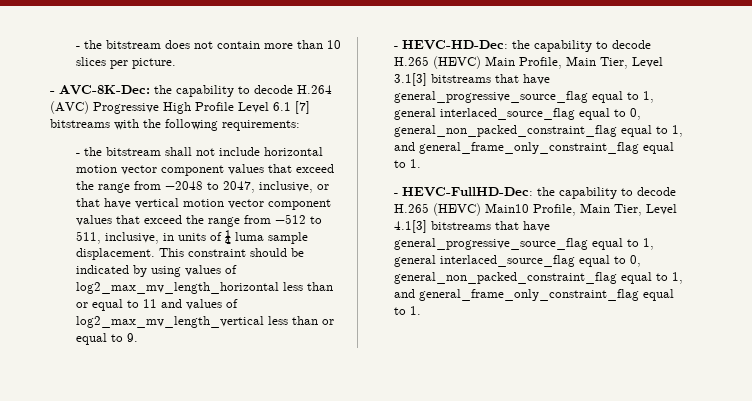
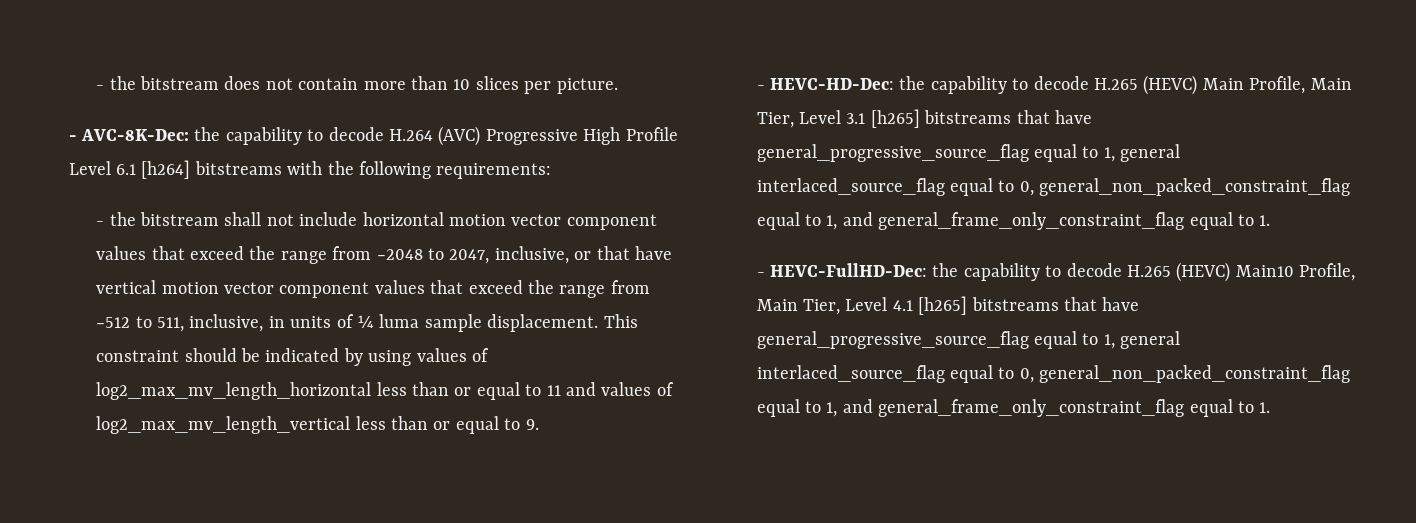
[294,101,310,114] [7] -> [141,160,191,179] [h264]
[393,73,427,86] 3.1[3] -> [846,109,920,128] 3.1 [h265]
[393,220,427,233] 4.1[3] -> [892,296,968,315] 4.1 [h265]

